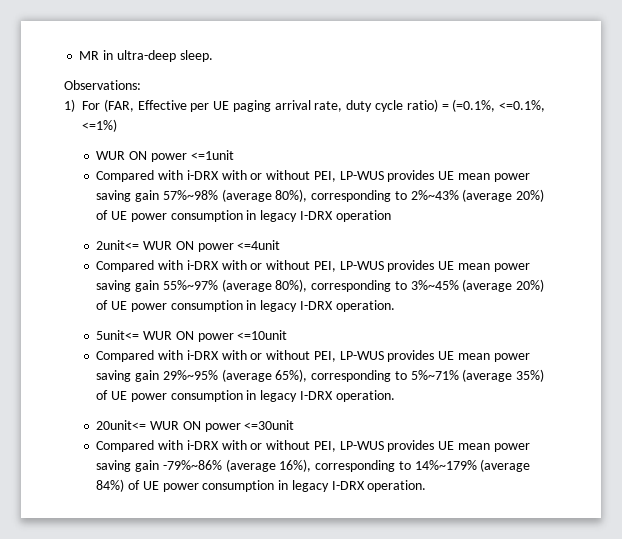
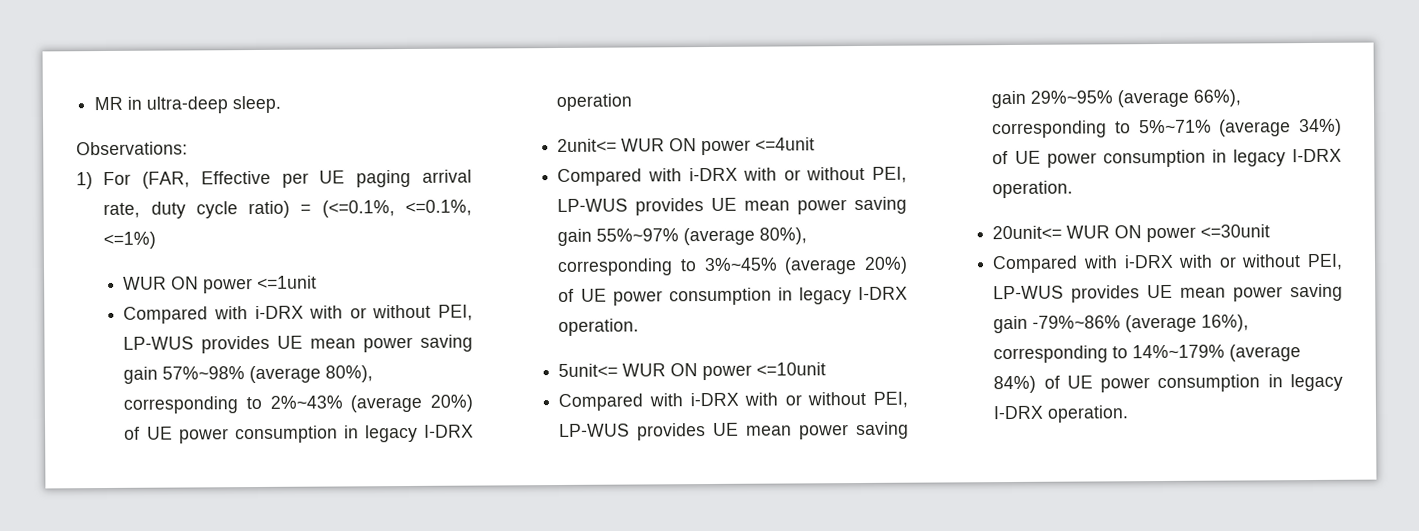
[452,99,496,112] (=0.1%, -> [321,200,395,218] (<=0.1%,
[275,369,308,382] 65%), -> [1193,89,1242,107] 66%),
[516,369,545,382] 35%) -> [1299,118,1342,137] 34%)

